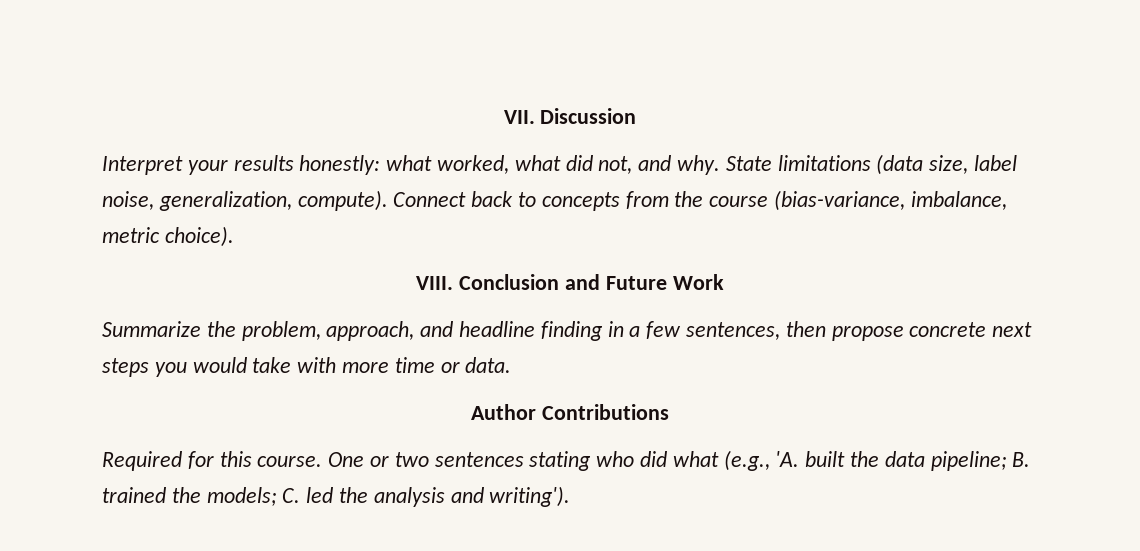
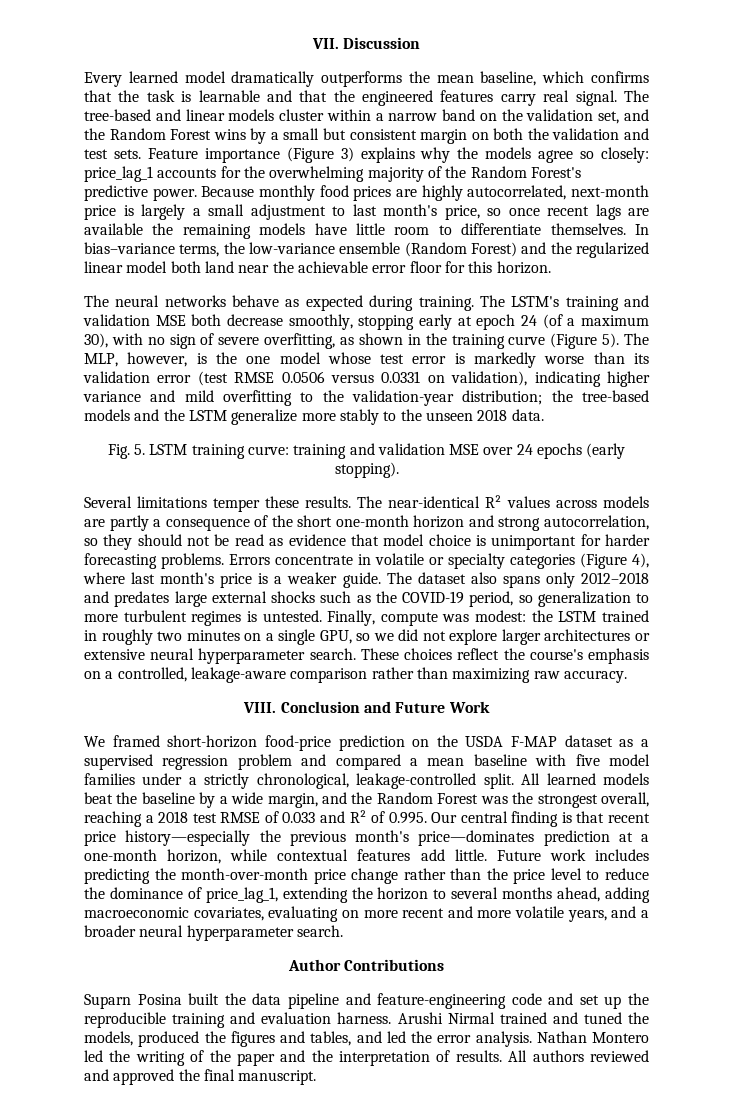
[102,154,1018,175] [102,190,1007,211] [102,226,234,247] Interpret your results honestly: what worked, what did not, and why. State limitations (data size, label noise, generalization, compute). Connect back to concepts from the course (bias-variance, imbalance, metric choice). -> [84,71,649,87] [84,90,649,106] [84,109,649,124] [84,128,649,144] [84,147,650,163] [84,166,581,182] [84,185,649,201] [84,204,649,220] [84,223,650,239] [84,242,649,258] [84,261,551,274] [84,295,650,311] [83,314,650,330] [84,333,650,349] [84,352,650,368] [83,371,650,387] [83,390,649,406] [84,409,544,425] [107,443,626,459] [334,462,399,478] [84,495,649,512] [84,515,650,531] [84,534,650,550] [84,553,649,569] [83,572,650,588] [84,591,649,607] [84,610,649,626] [84,629,651,645] [84,648,649,664] [84,667,627,683] Every learned model dramatically outperforms the mean baseline, which confirms that the task is learnable and that the engineered features carry real signal. The tree-based and linear models cluster within a narrow band on the validation set, and the Random Forest wins by a small but consistent margin on both the validation and test sets. Feature importance (Figure 3) explains why the models agree so closely: price_lag_1 accounts for the overwhelming majority of the Random Forest's predictive power. Because monthly food prices are highly autocorrelated, next-month price is largely a small adjustment to last month's price, so once recent lags are available the remaining models have little room to differentiate themselves. In bias–variance terms, the low-variance ensemble (Random Forest) and the regularized linear model both land near the achievable error floor for this horizon. // The neural networks behave as expected during training. The LSTM's training and validation MSE both decrease smoothly, stopping early at epoch 24 (of a maximum 30), with no sign of severe overfitting, as shown in the training curve (Figure 5). The MLP, however, is the one model whose test error is markedly worse than its validation error (test RMSE 0.0506 versus 0.0331 on validation), indicating higher variance and mild overfitting to the validation-year distribution; the tree-based models and the LSTM generalize more stably to the unseen 2018 data. // Fig. 5. LSTM training curve: training and validation MSE over 24 epochs (early stopping). // Several limitations temper these results. The near-identical R² values across models are partly a consequence of the short one-month horizon and strong autocorrelation, so they should not be read as evidence that model choice is unimportant for harder forecasting problems. Errors concentrate in volatile or specialty categories (Figure 4), where last month's price is a weaker guide. The dataset also spans only 2012–2018 and predates large external shocks such as the COVID-19 period, so generalization to more turbulent regimes is untested. Finally, compute was modest: the LSTM trained in roughly two minutes on a single GPU, so we did not explore larger architectures or extensive neural hyperparameter search. These choices reflect the course's emphasis on a controlled, leakage-aware comparison rather than maximizing raw accuracy.
[102,321,1033,341] [102,357,512,377] [471,404,669,420] [102,450,1031,471] [102,486,571,507] Summarize the problem, approach, and headline finding in a few sentences, then propose concrete next steps you would take with more time or data. // Author Contributions // Required for this course. One or two sentences stating who did what (e.g., 'A. built the data pipeline; B. trained the models; C. led the analysis and writing'). -> [84,735,649,751] [84,754,650,770] [84,773,649,789] [84,792,650,808] [84,810,650,827] [84,830,649,846] [84,849,649,864] [84,868,649,884] [84,887,651,903] [84,906,649,922] [84,925,343,941] [287,959,445,971] [84,993,649,1009] [84,1012,650,1028] [84,1031,649,1047] [84,1050,649,1066] [84,1069,317,1085] We framed short-horizon food-price prediction on the USDA F-MAP dataset as a supervised regression problem and compared a mean baseline with five model families under a strictly chronological, leakage-controlled split. All learned models beat the baseline by a wide margin, and the Random Forest was the strongest overall, reaching a 2018 test RMSE of 0.033 and R² of 0.995. Our central finding is that recent price history—especially the previous month's price—dominates prediction at a one-month horizon, while contextual features add little. Future work includes predicting the month-over-month price change rather than the price level to reduce the dominance of price_lag_1, extending the horizon to several months ahead, adding macroeconomic covariates, evaluating on more recent and more volatile years, and a broader neural hyperparameter search. // Author Contributions // Suparn Posina built the data pipeline and feature-engineering code and set up the reproducible training and evaluation harness. Arushi Nirmal trained and tuned the models, produced the figures and tables, and led the error analysis. Nathan Montero led the writing of the paper and the interpretation of results. All authors reviewed and approved the final manuscript.

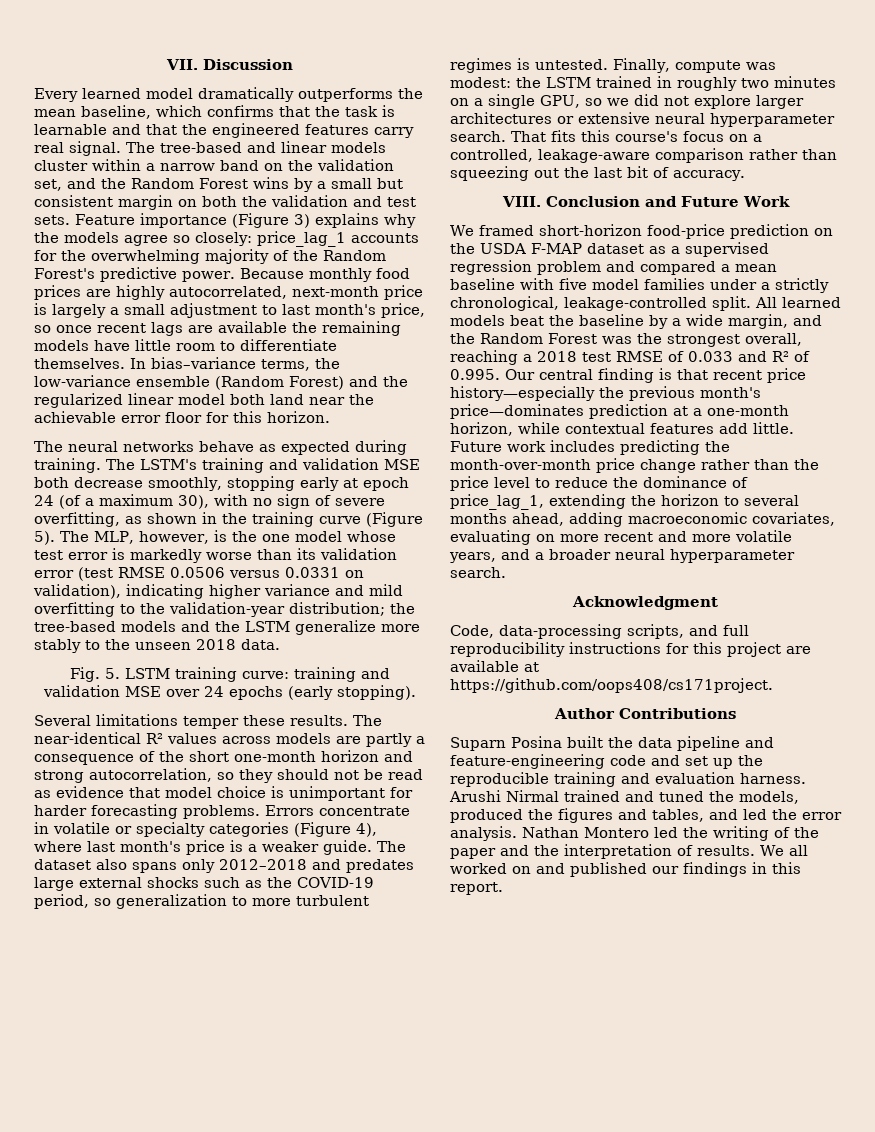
[360,648,649,664] These choices reflect the course's emphasis -> [511,130,724,142] That fits this course's focus
[452,668,560,683] maximizing raw -> [450,166,669,181] squeezing out the last bit of
(343, 931) none -> [572,596,718,610] [450,624,749,639] [450,642,811,657] [450,660,539,672] [450,678,773,693] // Acknowledgment // Code, data-processing scripts, and full reproducibility instructions for this project are available at https://github.com/oops408/cs171project.
[508,1050,649,1062] [84,1069,317,1085] All authors reviewed and approved the final manuscript. -> [760,845,808,856] [450,862,801,877] [450,882,503,895] We all worked on and published our findings in this report.

